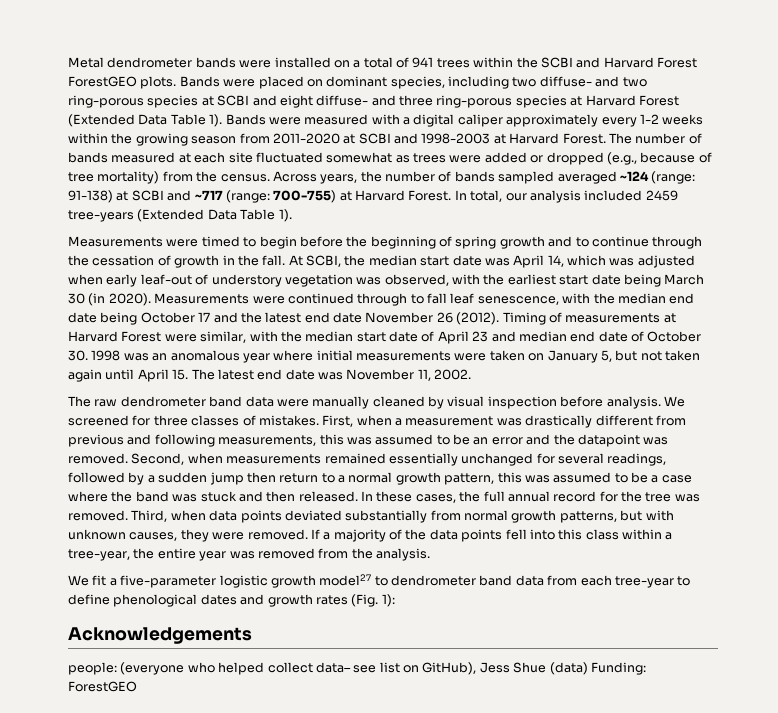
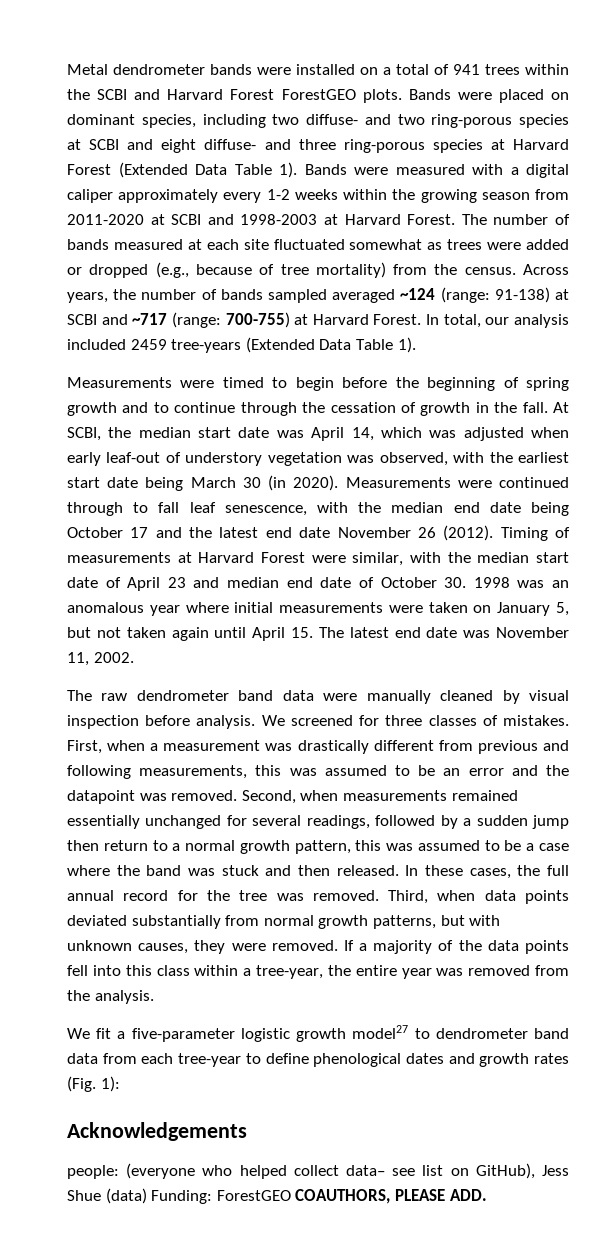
(137, 686) none -> [295,1189,487,1204] COAUTHORS, PLEASE ADD.

